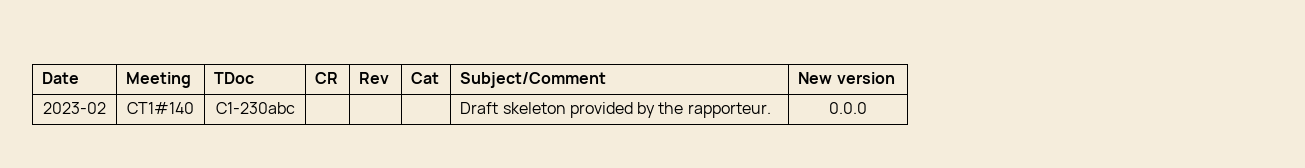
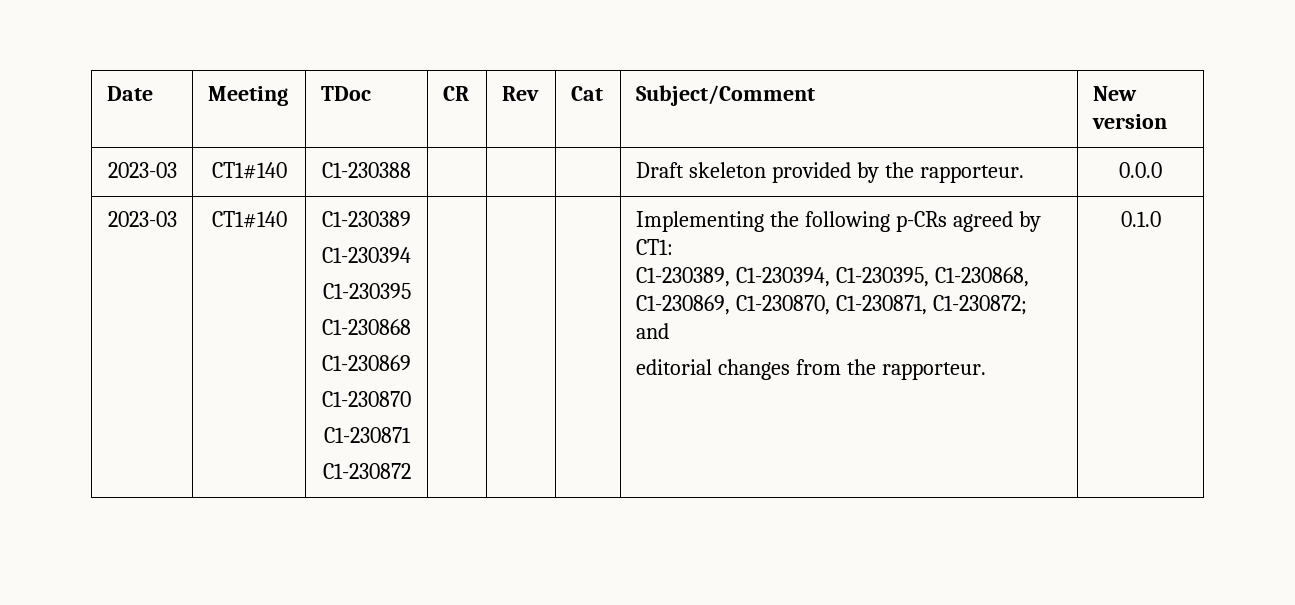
[43,102,106,114] [127,102,194,114] [215,102,295,114] 2023-02 | CT1#140 | C1-230abc -> [107,162,177,178] [211,162,287,179] [322,162,411,178] 2023-03 | CT1#140 | C1-230388
(867, 108) none -> [107,211,177,227] [211,211,287,228] [322,211,411,227] [322,247,411,263] [322,283,411,299] [322,319,411,335] [322,355,411,371] [322,391,411,407] [323,427,411,443] [322,463,411,479] [635,211,1041,232] [635,239,673,255] [635,267,1029,287] [635,295,1027,315] [635,323,669,339] [635,359,986,380] [1120,211,1161,227] // 2023-03 | CT1#140 | C1-230389 // C1-230394 // C1-230395 // C1-230868 // C1-230869 // C1-230870 // C1-230871 // C1-230872 | | | | Implementing the following p-CRs agreed by CT1: // C1-230389, C1-230394, C1-230395, C1-230868, C1-230869, C1-230870, C1-230871, C1-230872; and // editorial changes from the rapporteur. | 0.1.0

